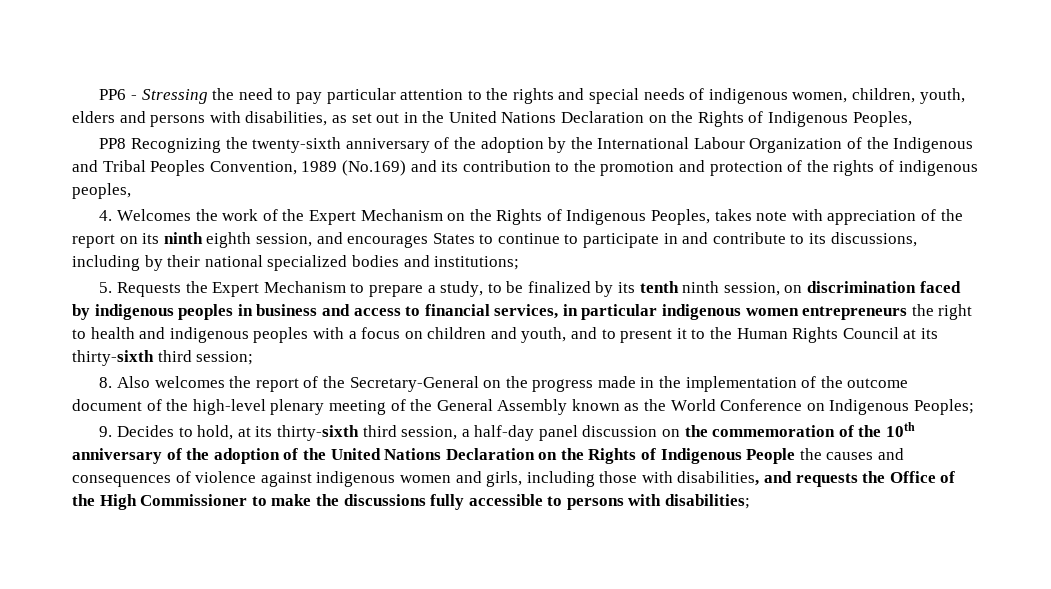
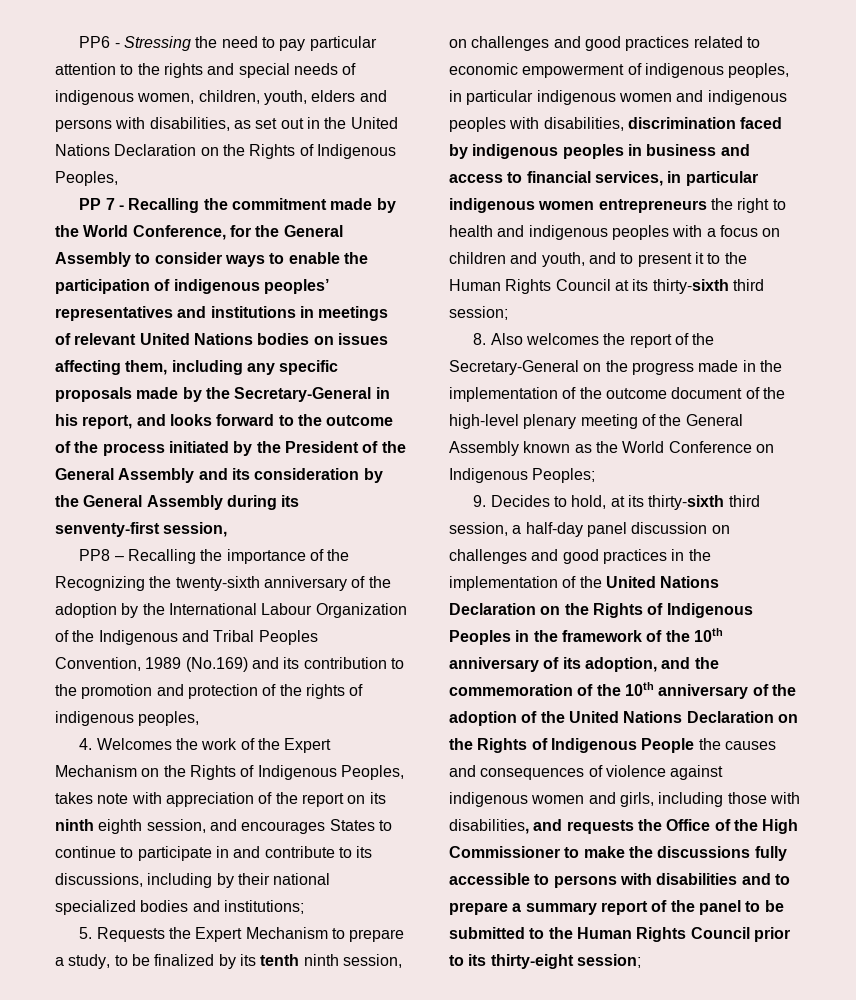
[99,138,127,149] PP8 -> [79,198,396,213] [55,225,343,240] [55,252,368,267] [55,279,329,294] [55,306,389,321] [55,333,388,345] [55,360,339,375] [55,387,390,402] [55,414,394,429] [55,441,406,456] [55,468,383,483] [55,495,300,510] [55,522,228,537] [79,549,350,564] PP 7 - Recalling the commitment made by the World Conference, for the General Assembly to consider ways to enable the participation of indigenous peoples’ representatives and institutions in meetings of relevant United Nations bodies on issues affecting them, including any specific proposals made by the Secretary-General in his report, and looks forward to the outcome of the process initiated by the President of the General Assembly and its consideration by the General Assembly during its senventy-first session, // PP8 – Recalling the importance of the
(803, 289) none -> [471,36,760,51] [449,63,790,78] [449,90,787,105] [449,117,624,132] challenges and good practices related to economic empowerment of indigenous peoples, in particular indigenous women and indigenous peoples with disabilities,
(681, 433) none -> [449,549,711,564] [449,576,720,591] [449,603,753,618] [449,628,723,645] [449,657,691,672] challenges and good practices in the implementation of the United Nations Declaration on the Rights of Indigenous Peoples in the framework of the 10th anniversary of its adoption, and
[665,494,751,509] disabilities; -> [656,873,790,885] [449,900,784,915] [449,927,790,942] [449,954,641,969] disabilities and to prepare a summary report of the panel to be submitted to the Human Rights Council prior to its thirty-eight session;

